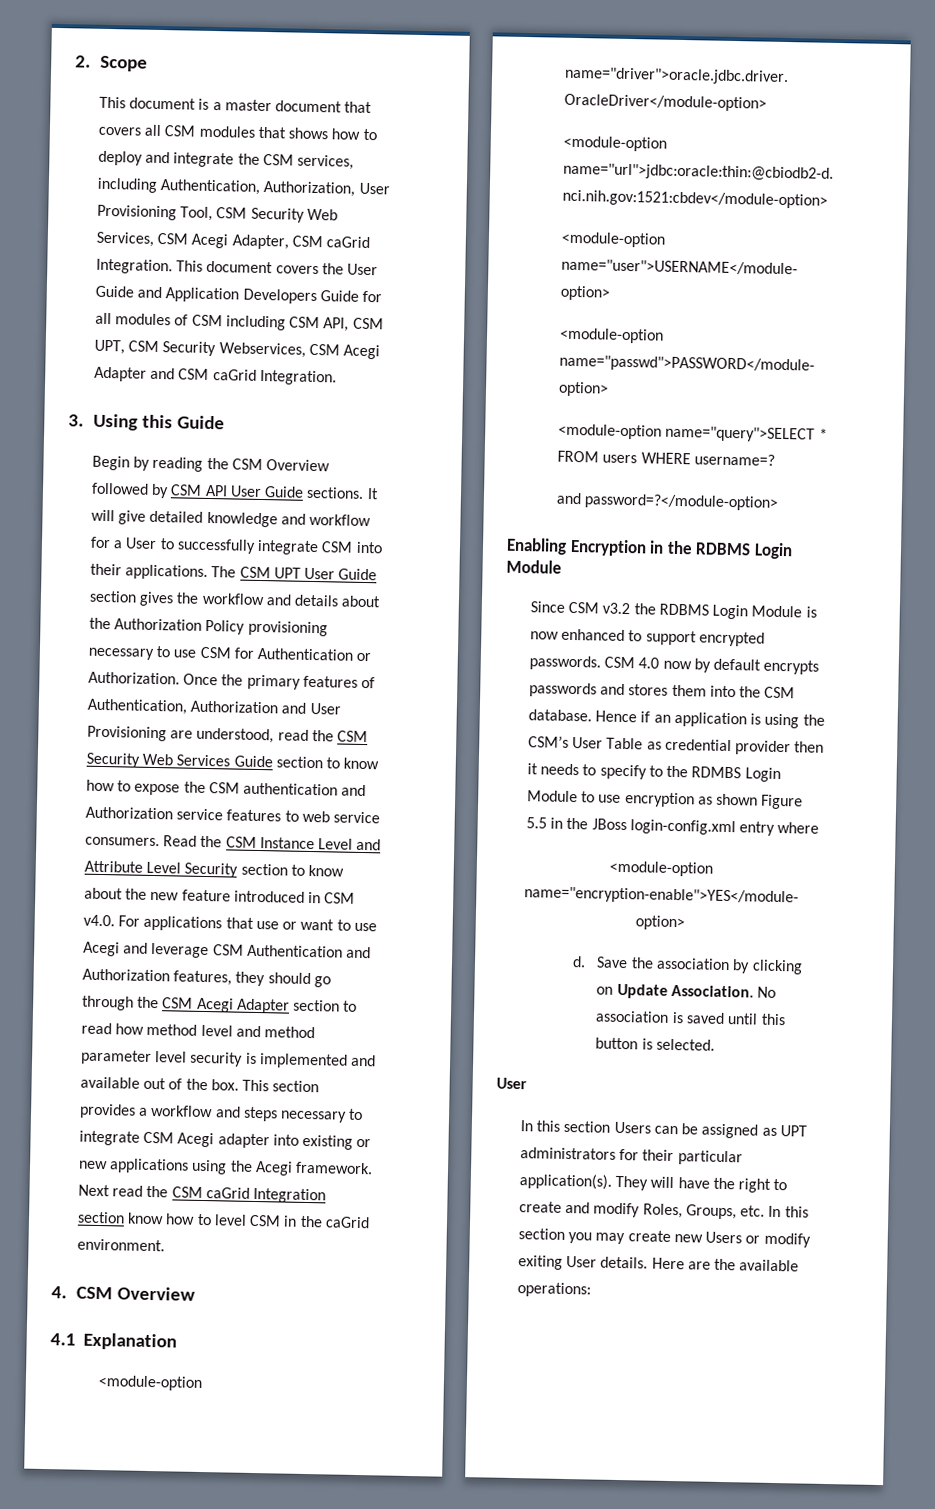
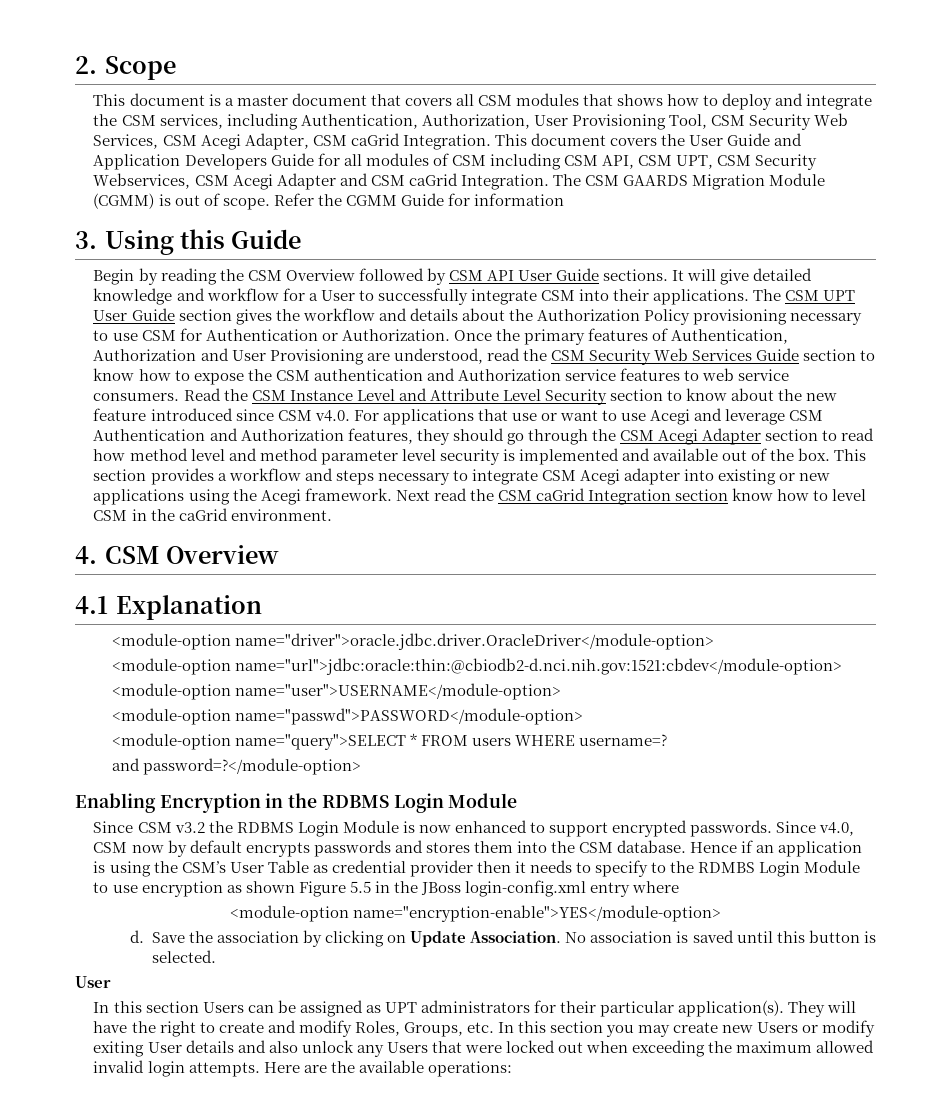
(337, 377) none -> [552,173,826,190] [93,193,564,210] The CSM GAARDS Migration Module (CGMM) is out of scope. Refer the CGMM Guide for information
[308,891,322,904] in -> [235,409,274,421] since
[603,656,660,669] CSM 4.0 -> [776,821,855,836] [93,842,128,853] Since v4.0, CSM
[600,1256,649,1269] details. -> [185,1040,875,1057] [93,1060,260,1077] details and also unlock any Users that were locked out when exceeding the maximum allowed invalid login attempts.

